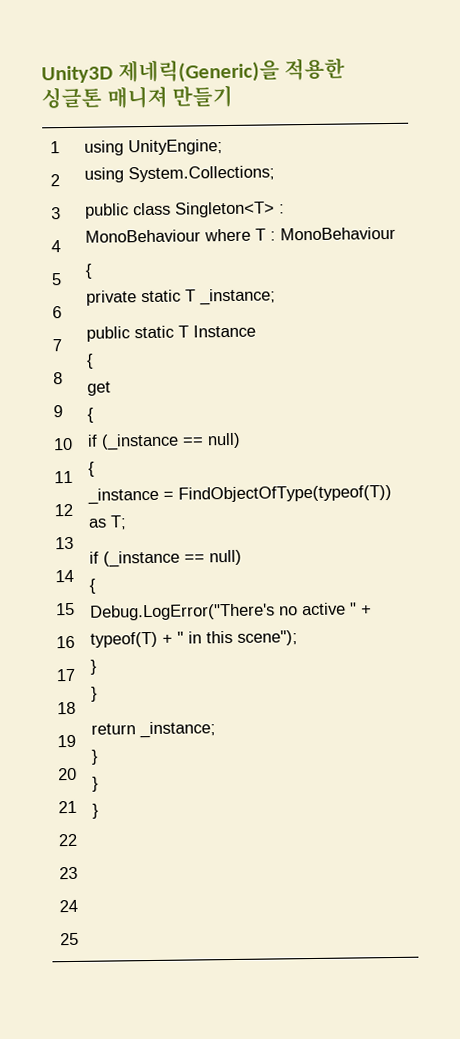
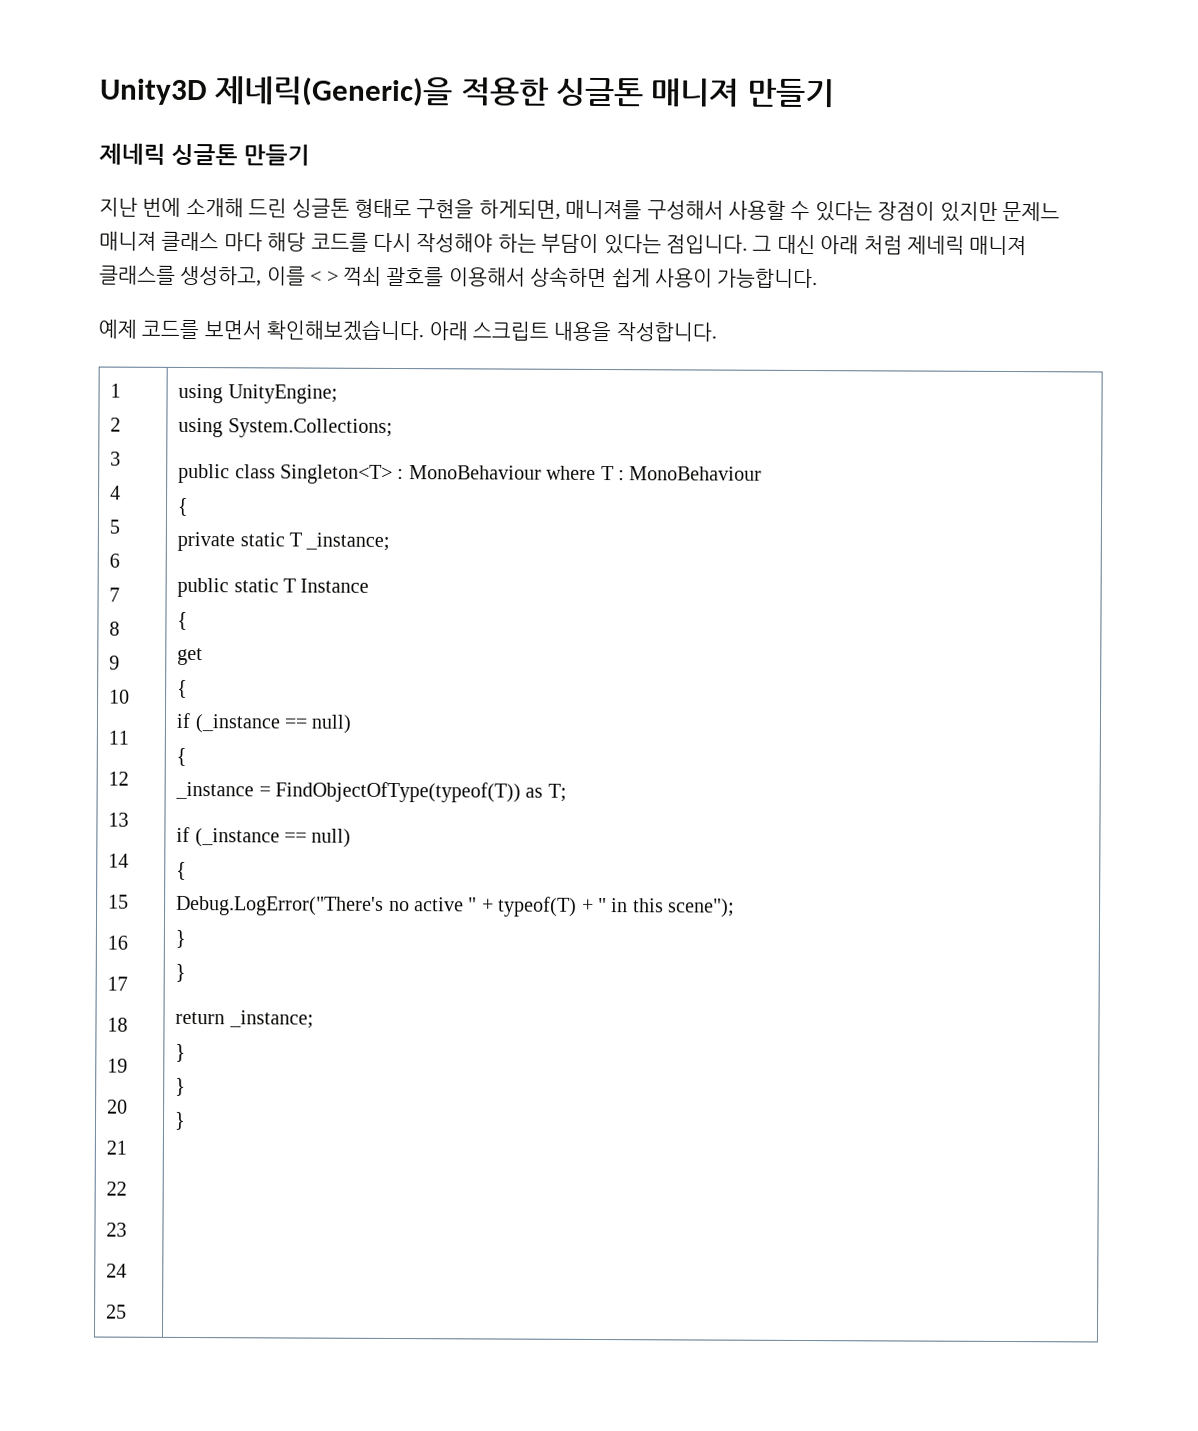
(234, 96) none -> [99,143,311,166] [99,197,1060,222] [99,231,1028,256] [99,265,819,289] [98,319,717,342] // 제네릭 싱글톤 만들기 // 지난 번에 소개해 드린 싱글톤 형태로 구현을 하게되면, 매니져를 구성해서 사용할 수 있다는 장점이 있지만 문제느 매니져 클래스 마다 해당 코드를 다시 작성해야 하는 부담이 있다는 점입니다. 그 대신 아래 처럼 제네릭 매니져 클래스를 생성하고, 이를 < > 꺽쇠 괄호를 이용해서 상속하면 쉽게 사용이 가능합니다. // 예제 코드를 보면서 확인해보겠습니다. 아래 스크립트 내용을 작성합니다.

